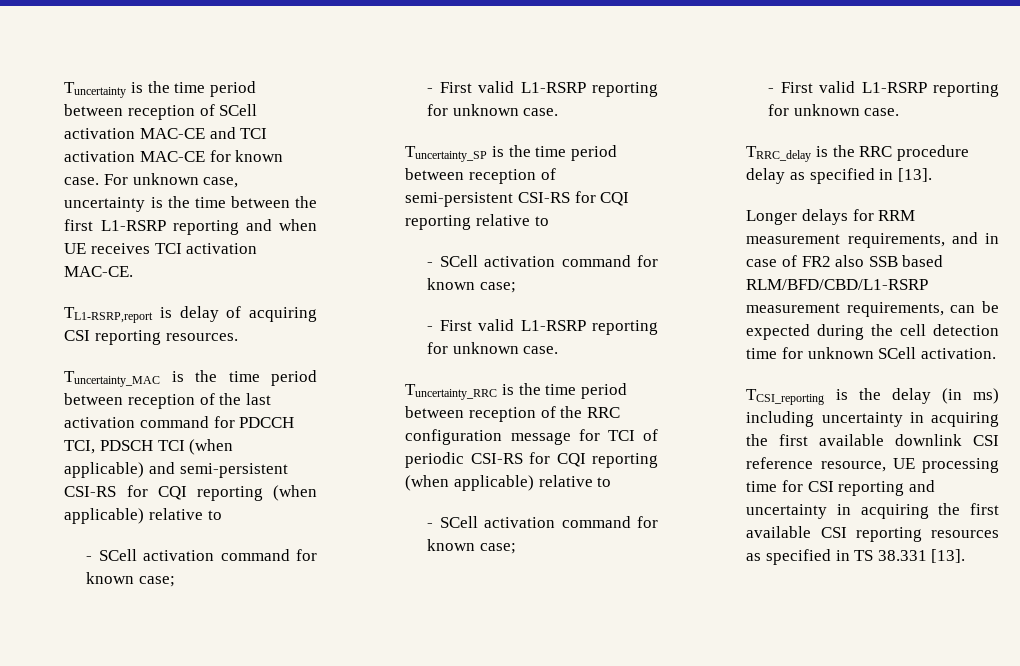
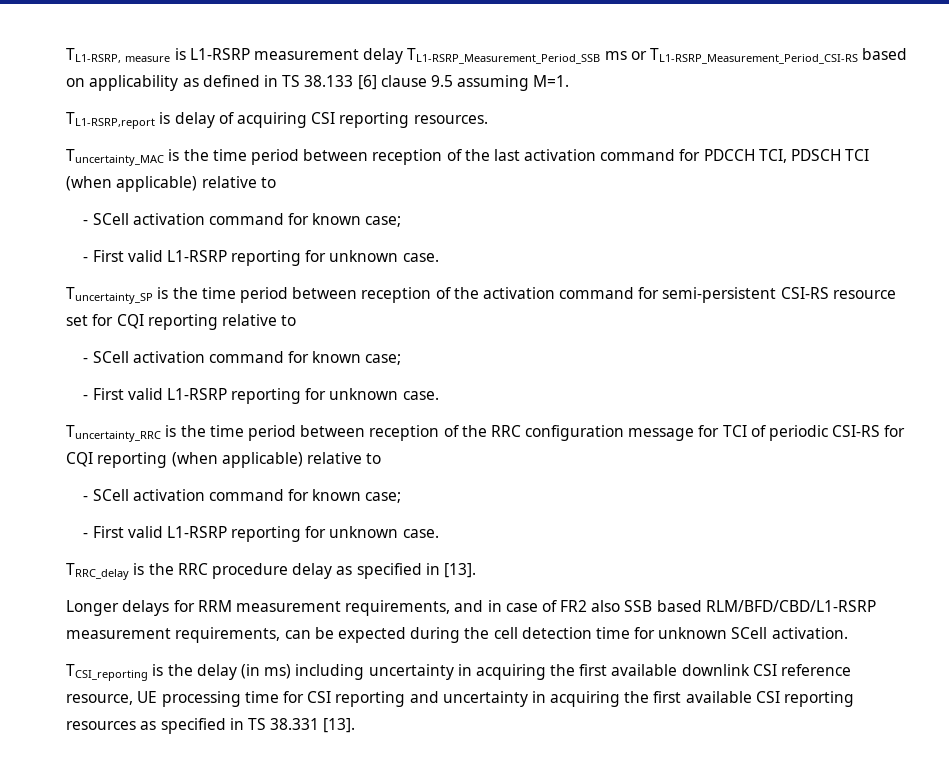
[64,81,256,98] [64,104,258,120] [64,127,268,139] [64,150,284,162] [64,173,239,188] [64,196,317,212] [64,219,317,235] [64,243,258,254] [64,266,134,277] Tuncertainty is the time period between reception of SCell activation MAC-CE and TCI activation MAC-CE for known case. For unknown case, uncertainty is the time between the first L1-RSRP reporting and when UE receives TCI activation MAC-CE. -> [66,48,908,64] [66,75,570,91] TL1-RSRP, measure is L1-RSRP measurement delay TL1-RSRP_Measurement_Period_SSB ms or TL1-RSRP_Measurement_Period_CSI-RS based on applicability as defined in TS 38.133 [6] clause 9.5 assuming M=1.
[148,462,288,478] [64,485,317,501] [64,508,145,524] and semi-persistent CSI-RS for CQI reporting (when applicable) -> (198, 184) none
[405,192,570,207] semi-persistent CSI-RS -> [453,287,896,303] [66,315,89,326] the activation command for semi-persistent CSI-RS resource set

